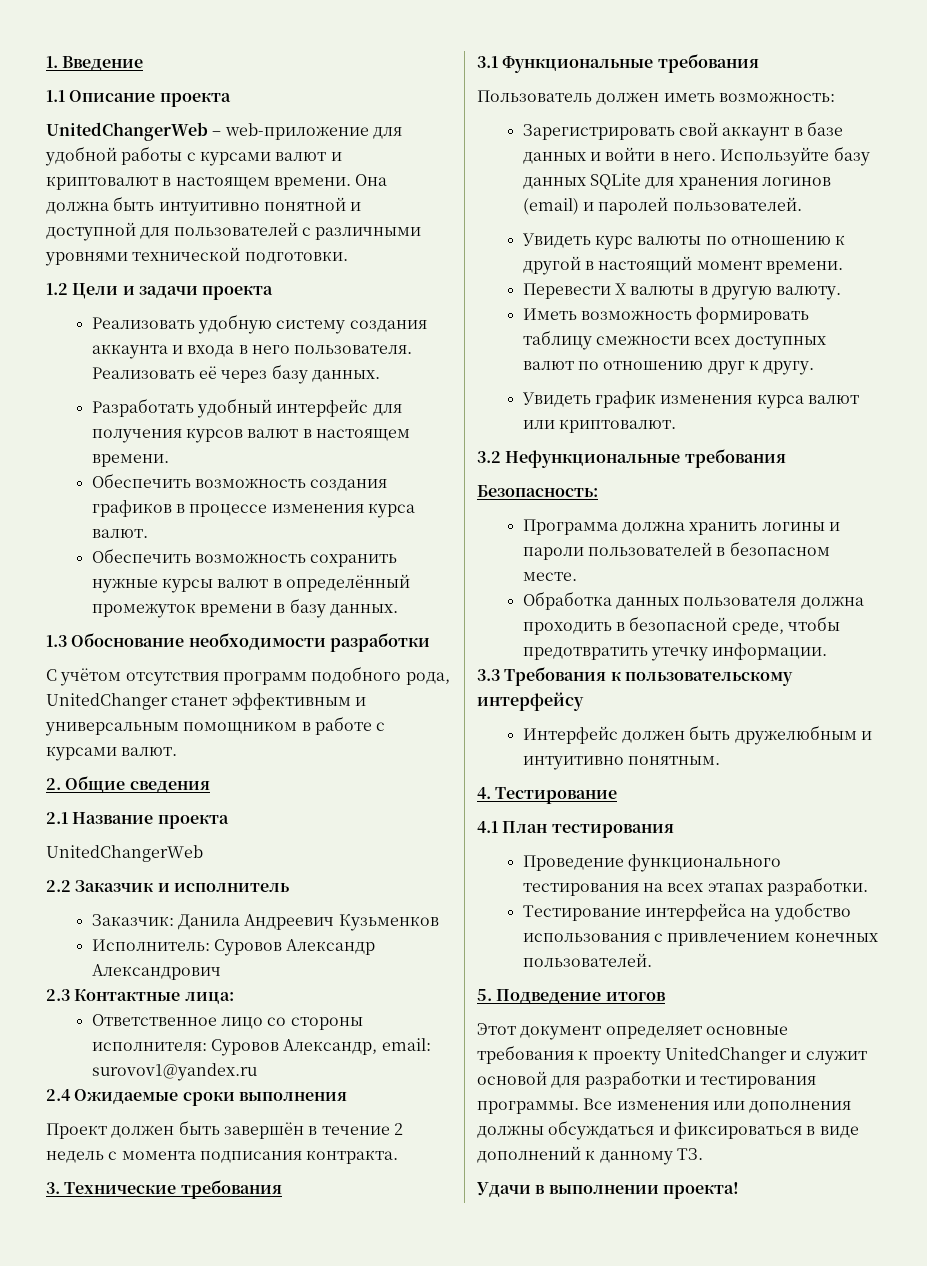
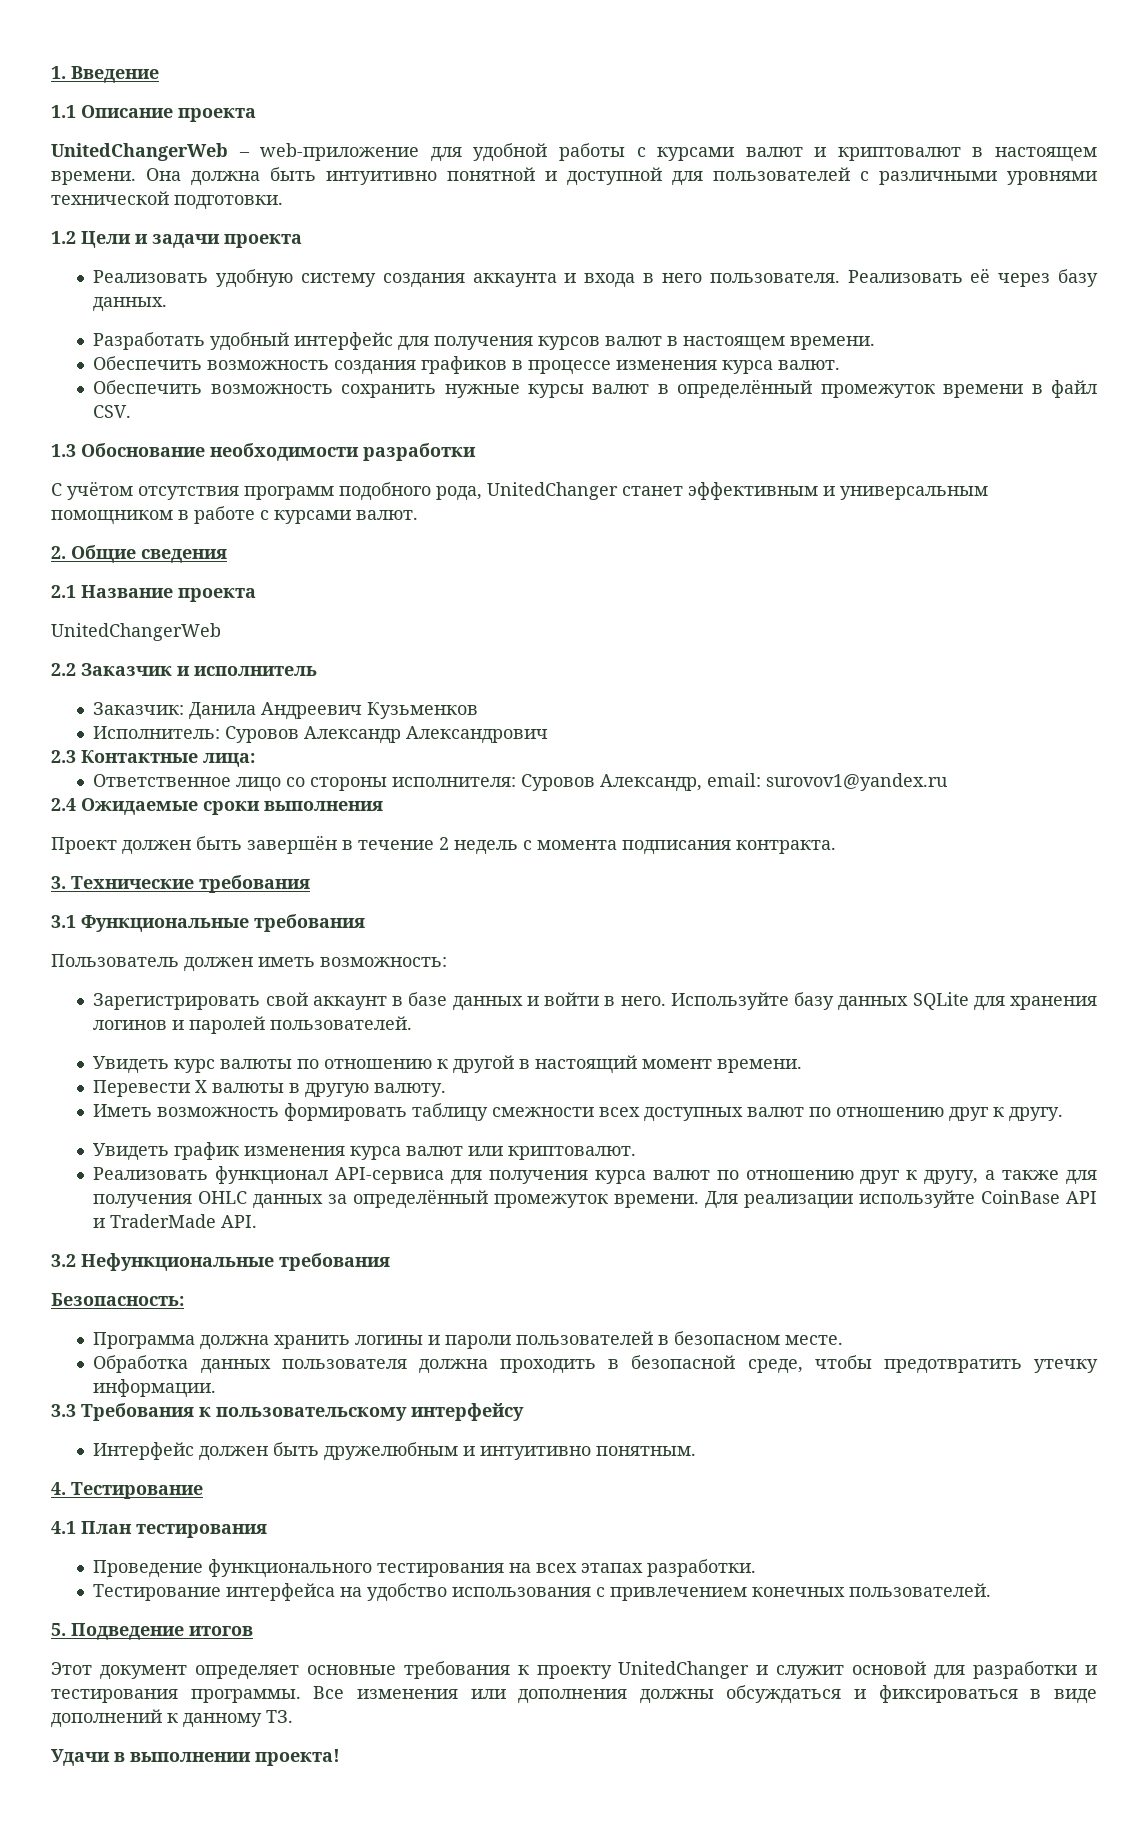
[289,598,399,618] базу данных. -> [1051,380,1098,398] [93,405,132,418] файл CSV.
[522,198,579,215] (email) -> (168, 1025) none
(677, 426) none -> [93,1166,1097,1185] [93,1189,1097,1209] [93,1214,258,1228] // Реализовать функционал API-сервиса для получения курса валют по отношению друг к другу, а также для получения OHLC данных за определённый промежуток времени. Для реализации используйте CoinBase API и TraderMade API.

